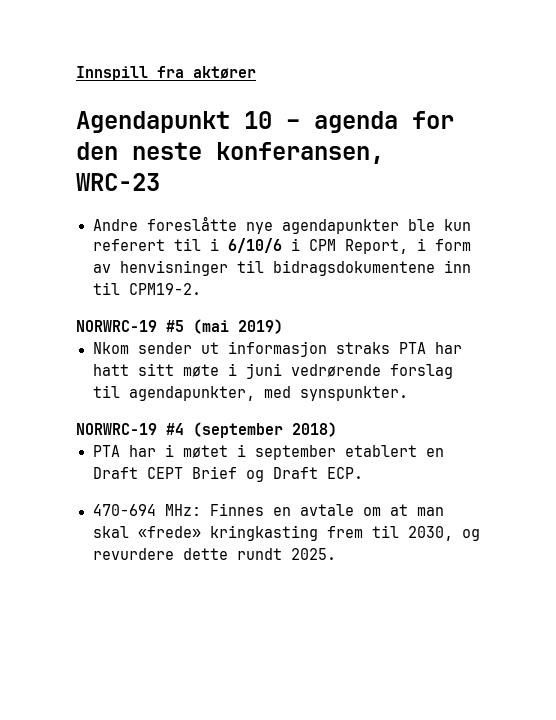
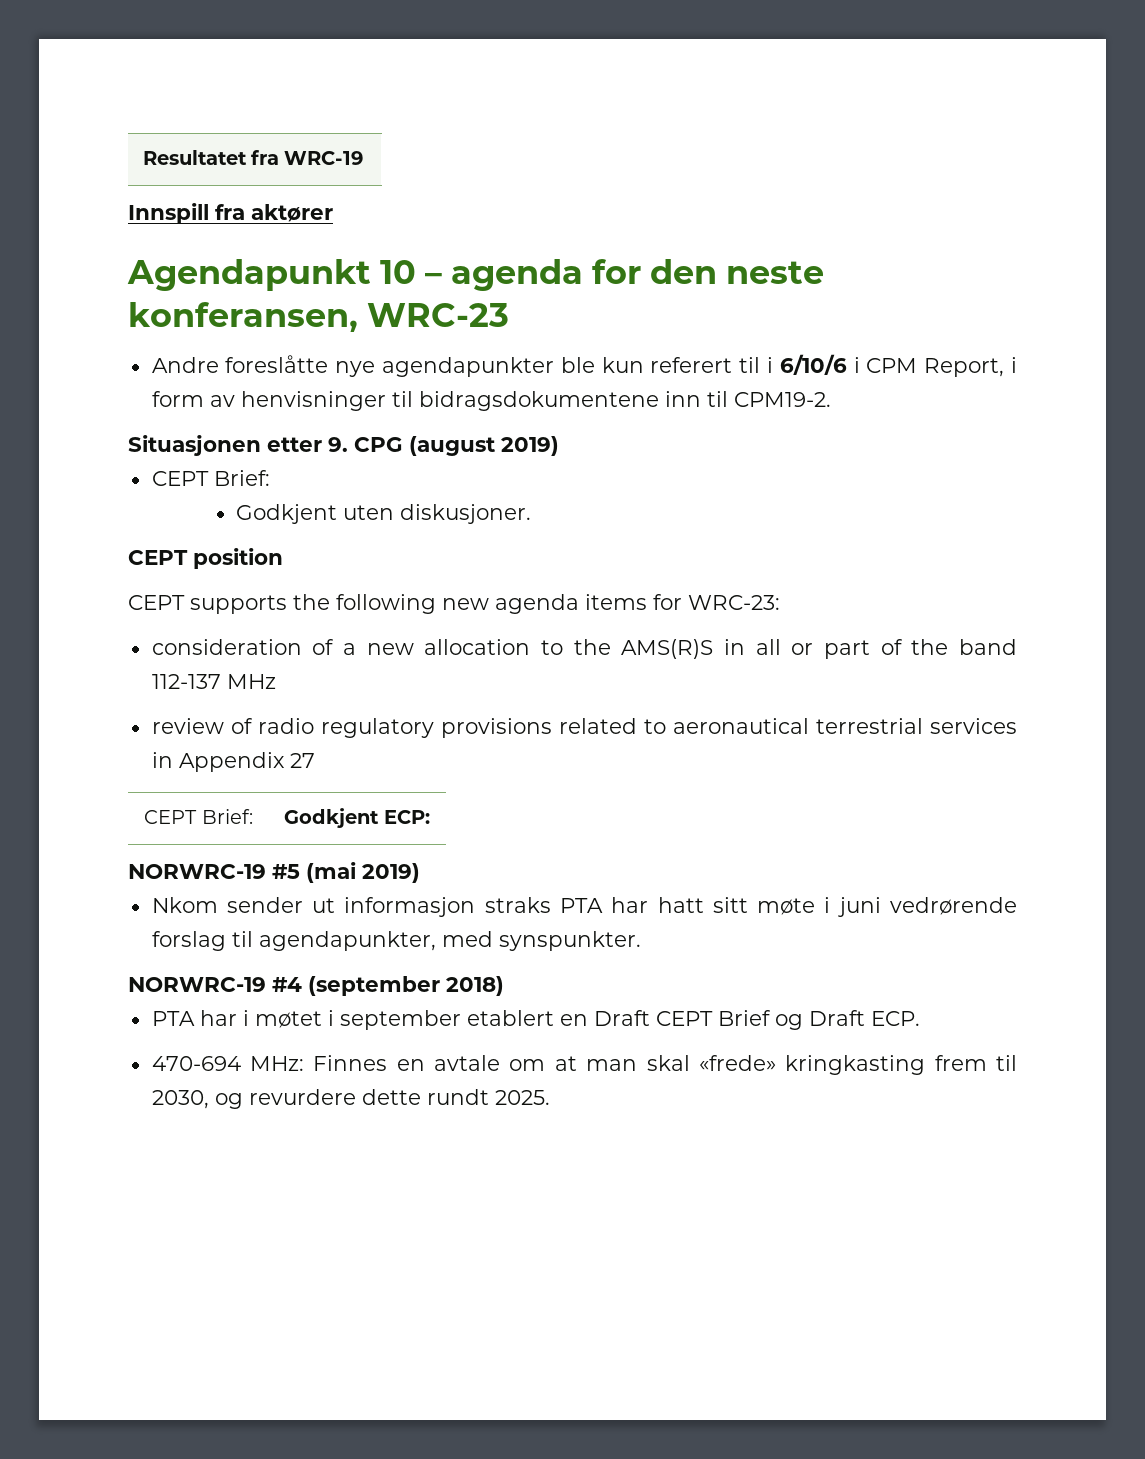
(76, 73) none -> [142,150,364,165] Resultatet fra WRC-19 //
(201, 289) none -> [128,435,559,456] [151,470,270,486] [235,504,531,524] [128,548,283,569] [128,594,780,614] [151,639,1018,659] [151,674,276,689] [151,718,1017,738] [151,752,315,772] [144,809,253,824] [284,808,430,828] // Situasjonen etter 9. CPG (august 2019) // CEPT Brief: // Godkjent uten diskusjoner. // CEPT position // CEPT supports the following new agenda items for WRC-23: // consideration of a new allocation to the AMS(R)S in all or part of the band 112-137 MHz // review of radio regulatory provisions related to aeronautical terrestrial services in Appendix 27 // CEPT Brief: | Godkjent ECP:

